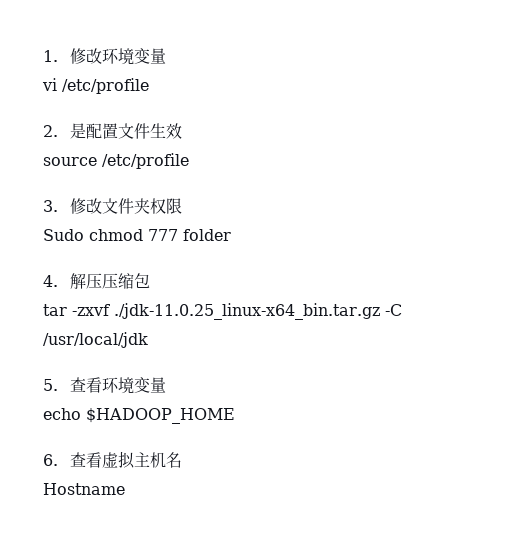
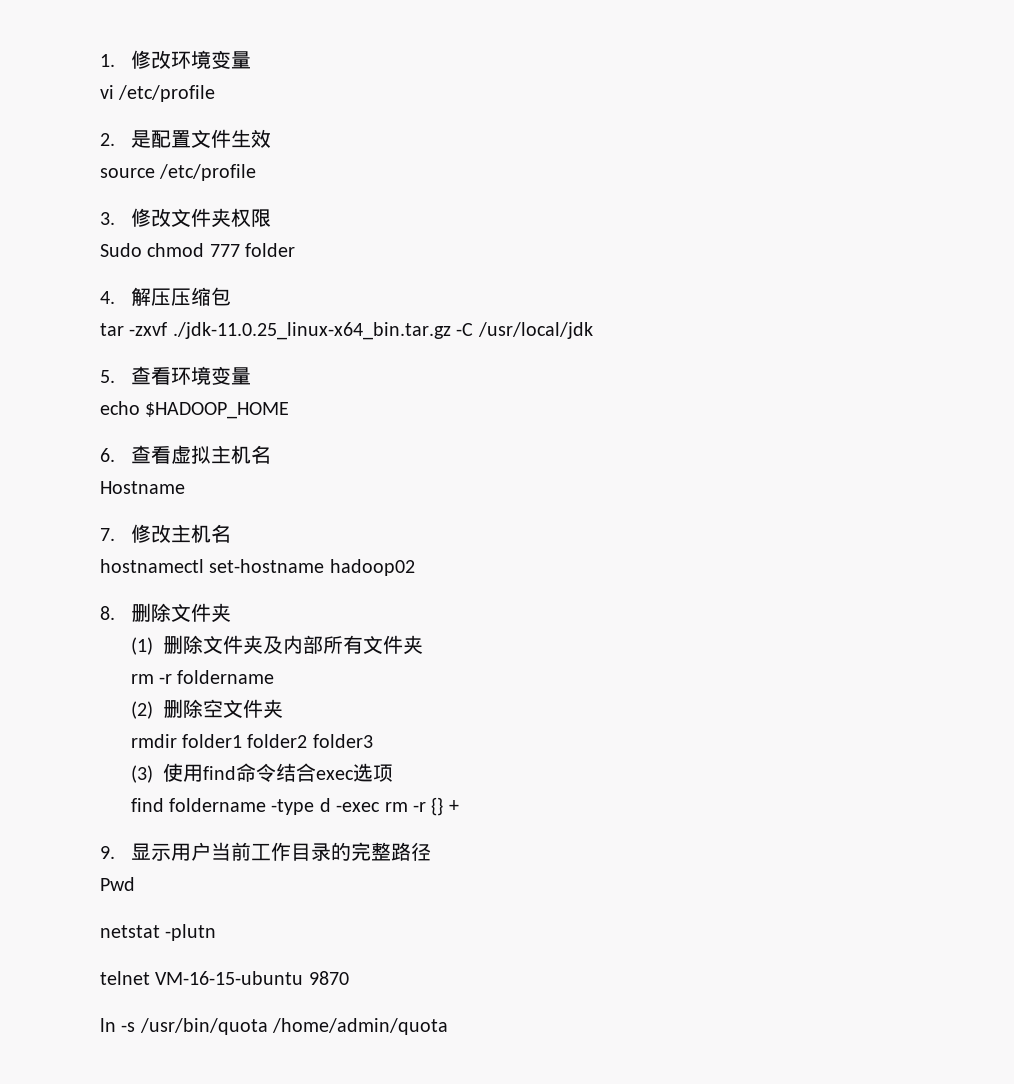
(125, 489) none -> [100,524,231,543] [100,559,415,576] [100,603,231,623] [130,635,423,655] [130,670,275,684] [130,699,283,719] [130,734,373,748] [130,763,393,783] [130,797,459,816] [100,842,431,861] [100,877,135,891] [100,924,217,941] [100,971,349,985] [100,1018,449,1035] // 7.修改主机名 // hostnamectl set-hostname hadoop02 // 8.删除文件夹 // (1)删除文件夹及内部所有文件夹 // rm -r foldername // (2)删除空文件夹 // rmdir folder1 folder2 folder3 // (3)使用find命令结合exec选项 // find foldername -type d -exec rm -r {} + // 9.显示用户当前工作目录的完整路径 // Pwd // netstat -plutn // telnet VM-16-15-ubuntu 9870 // ln -s /usr/bin/quota /home/admin/quota

